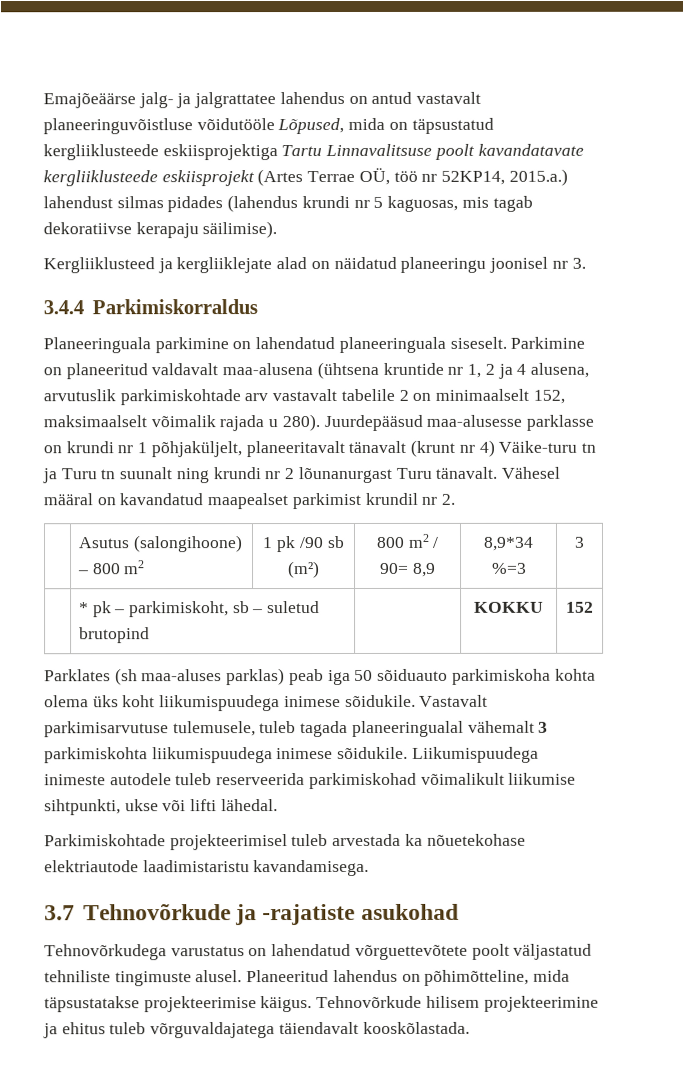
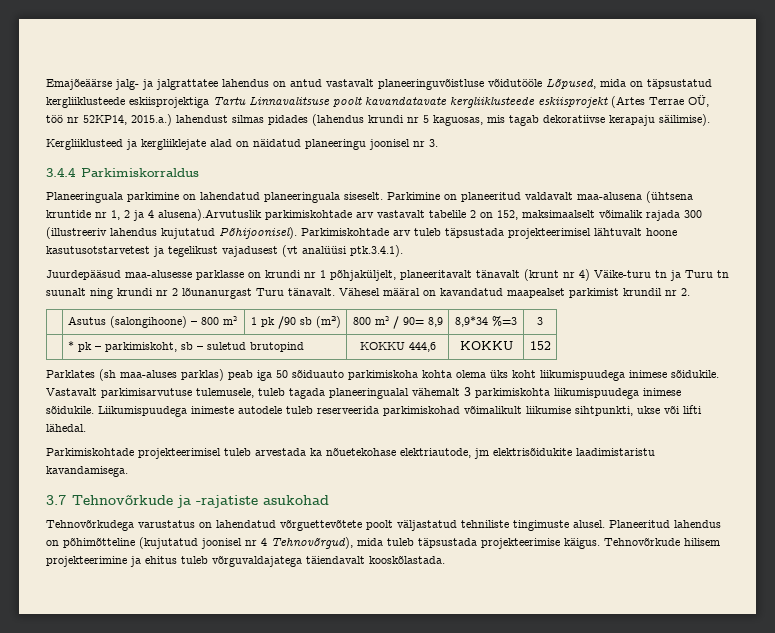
[529,362,589,378] [43,389,116,402] alusena, arvutuslik -> [158,209,262,221] alusena).Arvutuslik
[435,388,530,401] minimaalselt -> (493, 215) none
[268,414,320,432] u 280). -> [684,210,702,218] [46,227,677,239] [46,245,403,257] 300 (illustreeriv lahendus kujutatud Põhijoonisel). Parkimiskohtade arv tuleb täpsustada projekteerimisel lähtuvalt hoone kasutusotstarvetest ja tegelikust vajadusest (vt analüüsi ptk.3.4.1). //
(150, 635) none -> [359,342,436,352] KOKKU 444,6
[44,860,139,873] elektriautode -> [400,447,572,459] elektriautode, jm elektrisõidukite
[424,969,571,986] [44,996,140,1013] põhimõtteline, mida täpsustatakse -> [63,537,477,549] põhimõtteline (kujutatud joonisel nr 4 Tehnovõrgud), mida tuleb täpsustada

